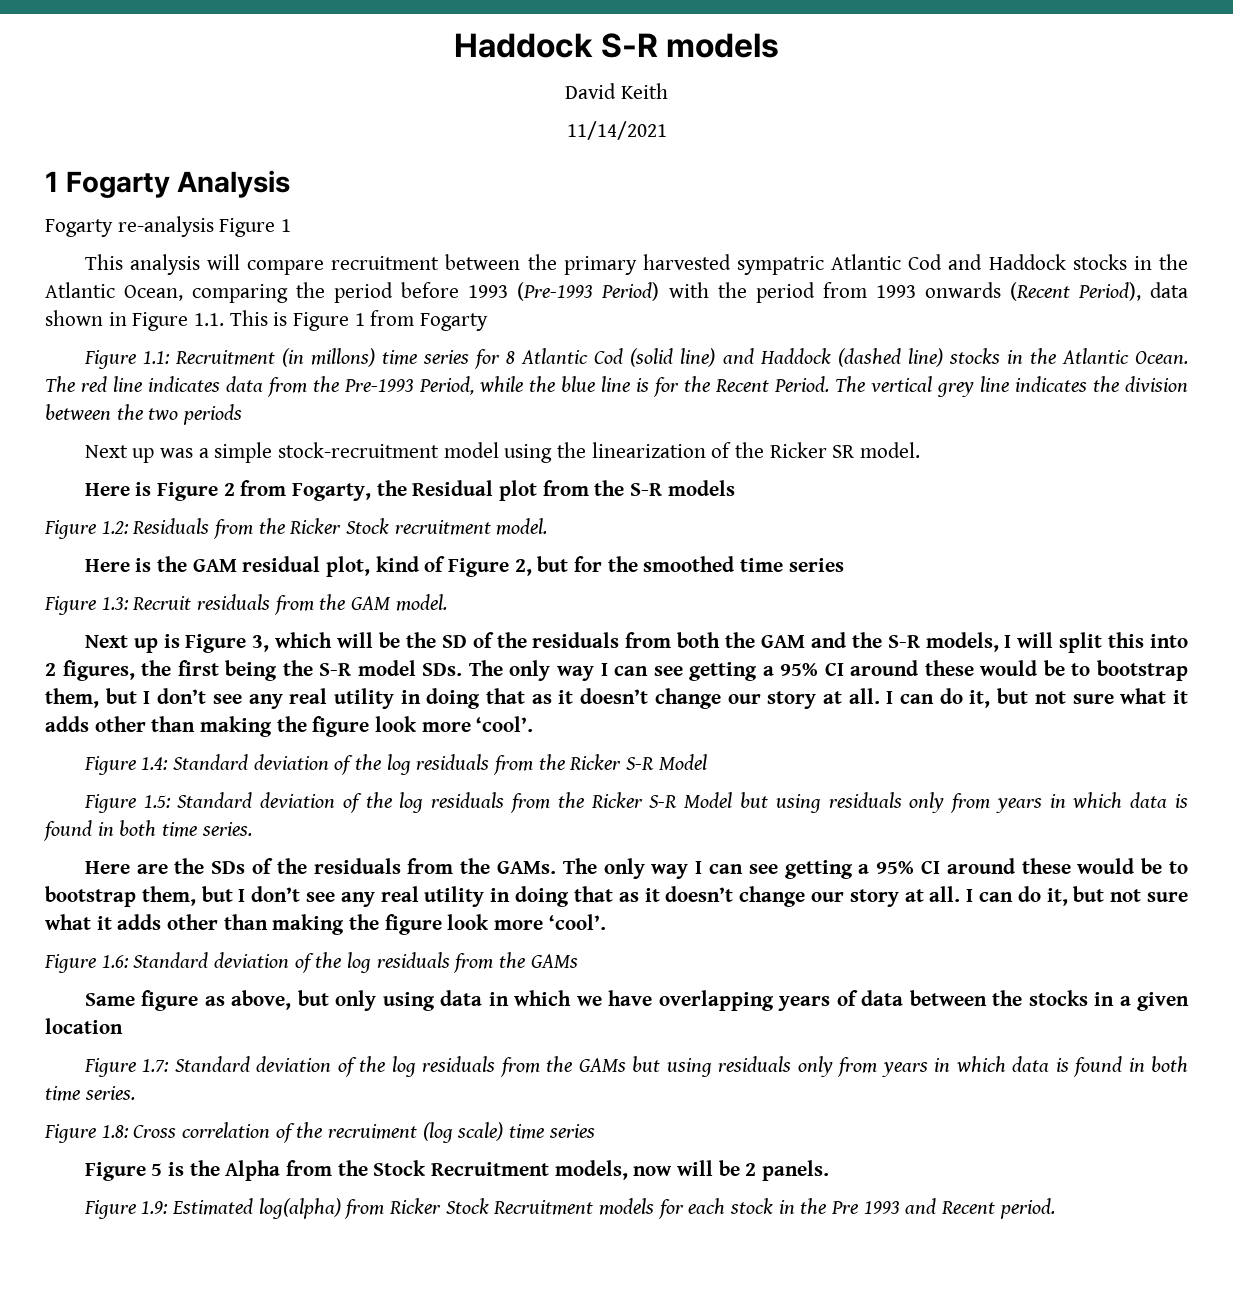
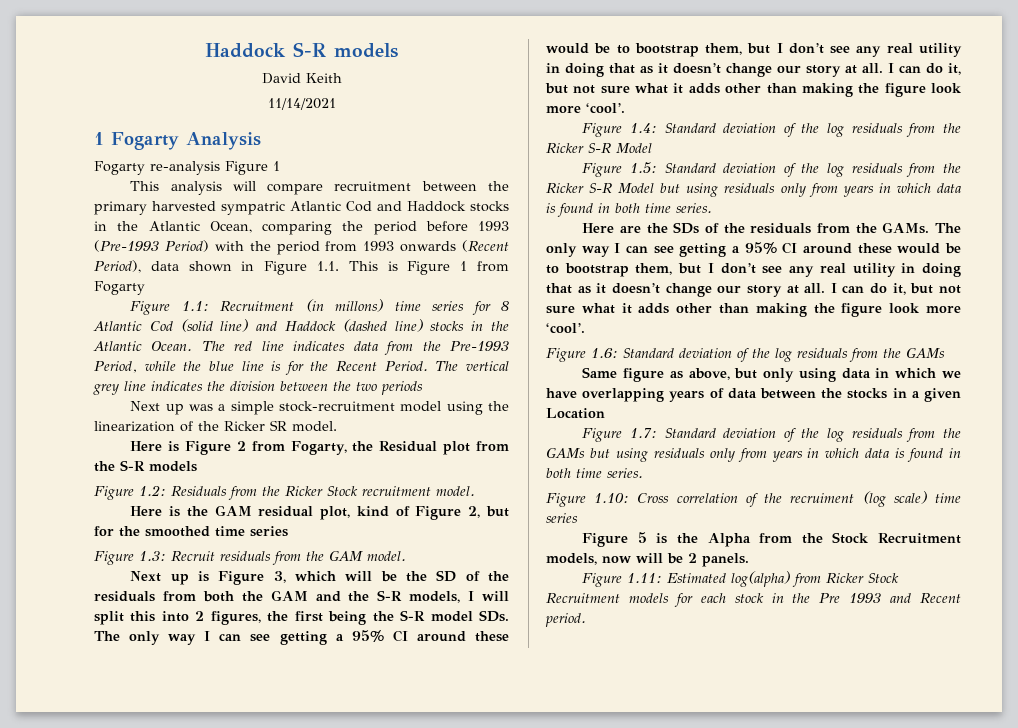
[45,1018,123,1034] location -> [546,408,605,419] Location
[101,1125,129,1138] 1.8: -> [594,493,630,503] 1.10:
[141,1201,169,1214] 1.9: -> [627,573,663,583] 1.11:

